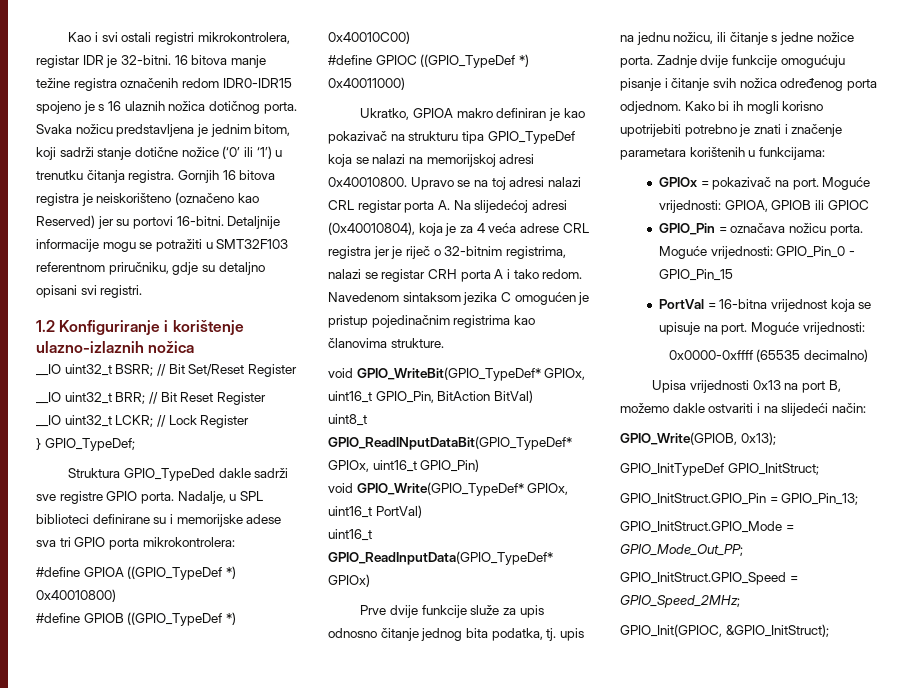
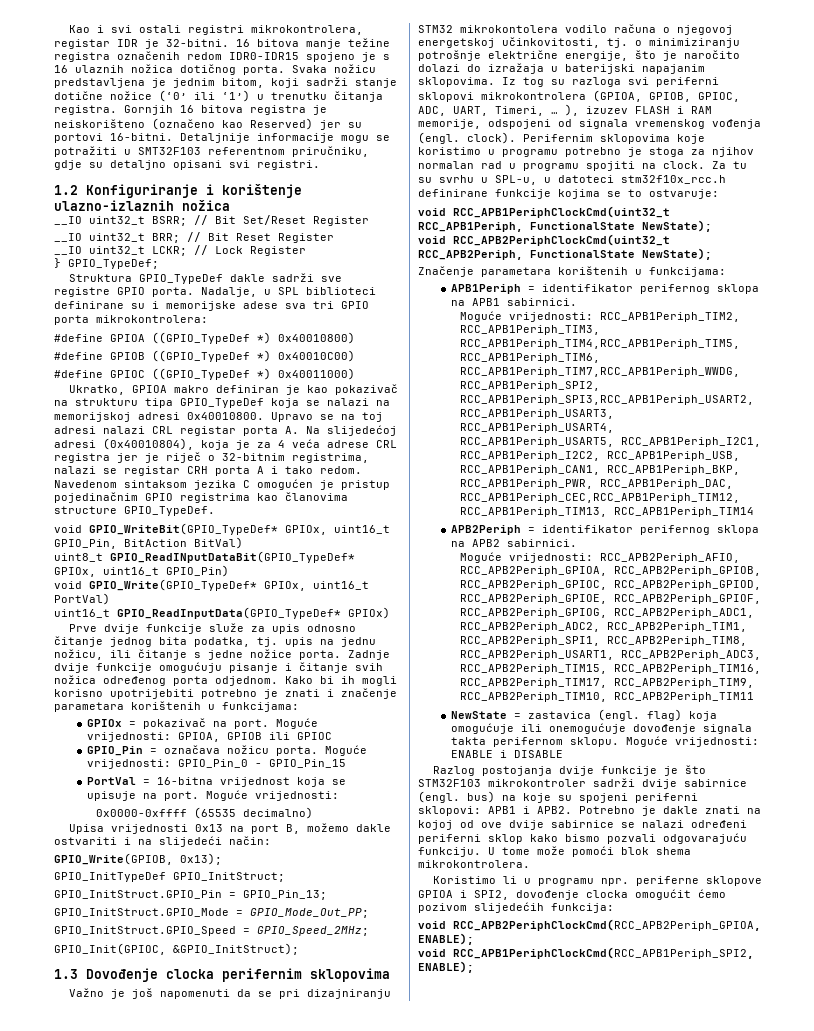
[124,468,216,481] GPIO_TypeDed -> [138,274,223,284] GPIO_TypeDef
(450, 321) none -> [145,493,173,501] GPIO
[390,338,444,348] strukture. -> [54,506,215,516] structure GPIO_TypeDef.
(829, 630) none -> [54,968,390,982] [68,988,391,999] [418,24,733,35] [418,37,740,48] [418,50,740,61] [418,63,705,74] [418,77,719,87] [418,90,740,102] [418,104,712,116] [418,119,761,129] [418,132,705,144] [418,147,754,157] [418,161,747,171] [418,175,726,185] [418,189,719,199] [418,206,670,218] [418,220,712,232] [418,234,670,246] [418,248,712,260] [418,266,726,277] [450,284,759,294] [450,298,577,306] [459,311,740,322] [459,325,600,335] [459,339,740,349] [459,353,600,363] [459,367,740,377] [459,381,600,391] [459,395,754,405] [459,409,614,419] [459,423,614,433] [459,437,761,447] [459,451,740,461] [459,465,740,475] [459,479,733,489] [459,493,740,503] [459,507,754,517] [450,525,759,535] [450,539,577,547] [459,552,740,563] [459,566,761,576] [459,580,761,590] [459,594,761,604] [459,608,754,618] [459,622,747,632] [459,636,747,646] [459,650,761,660] [459,664,761,674] [459,678,754,688] [459,692,754,702] [450,709,717,721] [450,723,752,734] [450,736,759,747] [450,750,563,758] [432,765,706,776] [418,778,747,789] [418,791,698,803] [418,806,761,816] [418,820,747,830] [418,833,747,844] [418,846,691,857] [418,860,530,868] [432,876,762,886] [418,889,726,900] [418,902,614,913] [418,919,761,931] [418,933,474,945] [418,947,754,959] [418,961,474,973] // 1.3 Dovođenje clocka perifernim sklopovima // Važno je još napomenuti da se pri dizajniranju STM32 mikrokontolera vodilo računa o njegovoj energetskoj učinkovitosti, tj. o minimiziranju potrošnje električne energije, što je naročito dolazi do izražaja u baterijski napajanim sklopovima. Iz tog su razloga svi periferni sklopovi mikrokontrolera (GPIOA, GPIOB, GPIOC, ADC, UART, Timeri, … ), izuzev FLASH i RAM memorije, odspojeni od signala vremenskog vođenja (engl. clock). Perifernim sklopovima koje koristimo u programu potrebno je stoga za njihov normalan rad u programu spojiti na clock. Za tu su svrhu u SPL-u, u datoteci stm32f10x_rcc.h definirane funkcije kojima se to ostvaruje: // void RCC_APB1PeriphClockCmd(uint32_t RCC_APB1Periph, FunctionalState NewState); // void RCC_APB2PeriphClockCmd(uint32_t RCC_APB2Periph, FunctionalState NewState); // Značenje parametara korištenih u funkcijama: // APB1Periph = identifikator perifernog sklopa na APB1 sabirnici. // Moguće vrijednosti: RCC_APB1Periph_TIM2, RCC_APB1Periph_TIM3, RCC_APB1Periph_TIM4,RCC_APB1Periph_TIM5, RCC_APB1Periph_TIM6, RCC_APB1Periph_TIM7,RCC_APB1Periph_WWDG, RCC_APB1Periph_SPI2, RCC_APB1Periph_SPI3,RCC_APB1Periph_USART2, RCC_APB1Periph_USART3, RCC_APB1Periph_USART4, RCC_APB1Periph_USART5, RCC_APB1Periph_I2C1, RCC_APB1Periph_I2C2, RCC_APB1Periph_USB, RCC_APB1Periph_CAN1, RCC_APB1Periph_BKP, RCC_APB1Periph_PWR, RCC_APB1Periph_DAC, RCC_APB1Periph_CEC,RCC_APB1Periph_TIM12, RCC_APB1Periph_TIM13, RCC_APB1Periph_TIM14 // APB2Periph = identifikator perifernog sklopa na APB2 sabirnici. // Moguće vrijednosti: RCC_APB2Periph_AFIO, RCC_APB2Periph_GPIOA, RCC_APB2Periph_GPIOB, RCC_APB2Periph_GPIOC, RCC_APB2Periph_GPIOD, RCC_APB2Periph_GPIOE, RCC_APB2Periph_GPIOF, RCC_APB2Periph_GPIOG, RCC_APB2Periph_ADC1, RCC_APB2Periph_ADC2, RCC_APB2Periph_TIM1, RCC_APB2Periph_SPI1, RCC_APB2Periph_TIM8, RCC_APB2Periph_USART1, RCC_APB2Periph_ADC3, RCC_APB2Periph_TIM15, RCC_APB2Periph_TIM16, RCC_APB2Periph_TIM17, RCC_APB2Periph_TIM9, RCC_APB2Periph_TIM10, RCC_APB2Periph_TIM11 // NewState = zastavica (engl. flag) koja omogućuje ili onemogućuje dovođenje signala takta perifernom sklopu. Moguće vrijednosti: ENABLE i DISABLE // Razlog postojanja dvije funkcije je što STM32F103 mikrokontroler sadrži dvije sabirnice (engl. bus) na koje su spojeni periferni sklopovi: APB1 i APB2. Potrebno je dakle znati na kojoj od ove dvije sabirnice se nalazi određeni periferni sklop kako bismo pozvali odgovarajuću funkciju. U tome može pomoći blok shema mikrokontrolera. // Koristimo li u programu npr. periferne sklopove GPIOA i SPI2, dovođenje clocka omogućit ćemo pozivom slijedećih funkcija: // void RCC_APB2PeriphClockCmd(RCC_APB2Periph_GPIOA, ENABLE); // void RCC_APB1PeriphClockCmd(RCC_APB1Periph_SPI2, ENABLE);

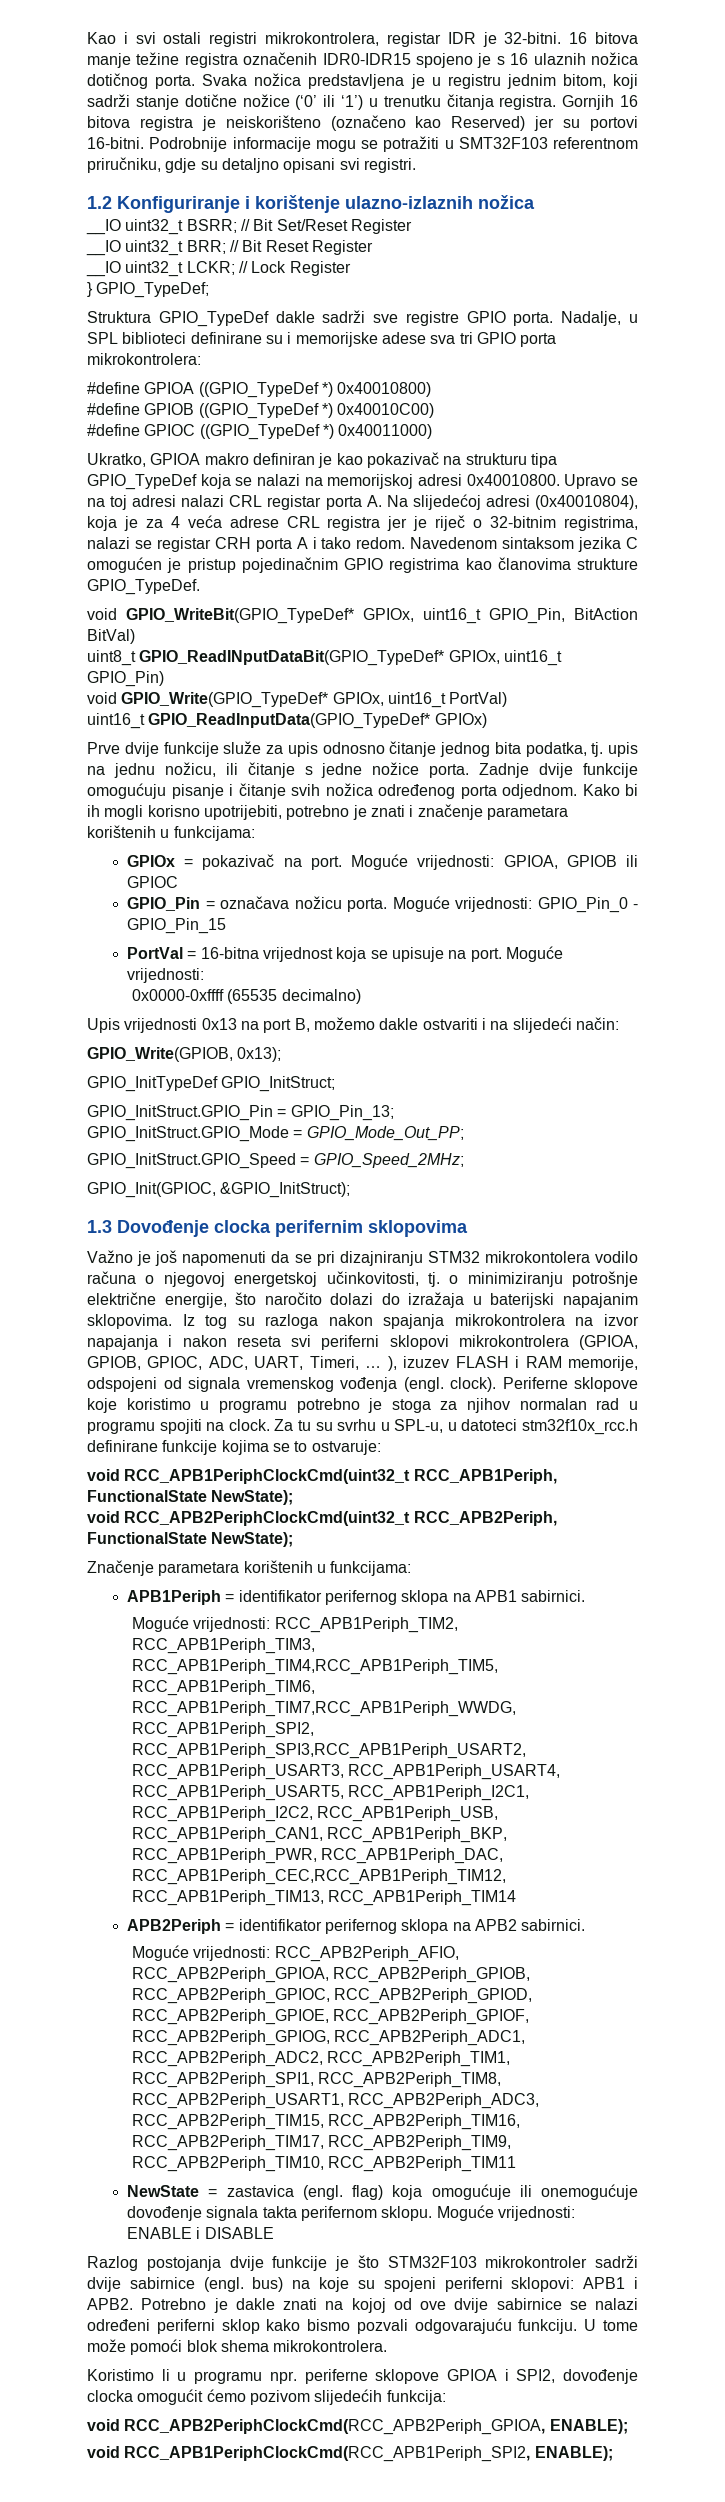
[187,52,222,60] redom -> (318, 58) none
[334,64,376,73] nožicu -> [254,73,302,86] nožica
(166, 83) none -> [431,74,501,89] u registru
[180,133,250,143] Detaljnije -> [149,137,228,152] Podrobnije
[54,506,117,514] structure -> [577,558,638,570] strukture
[110,689,194,699] upotrijebiti -> [203,805,282,820] upotrijebiti,
[68,824,104,834] Upisa -> [87,1018,120,1033] Upis
[663,51,677,61] je -> (257, 1298) none
(621, 82) none -> [328,1314,639,1329] [87,1335,281,1350] nakon spajanja mikrokontrolera na izvor napajanja i nakon reseta
[523,134,670,144] Perifernim sklopovima -> [502,1377,638,1392] Periferne sklopove

